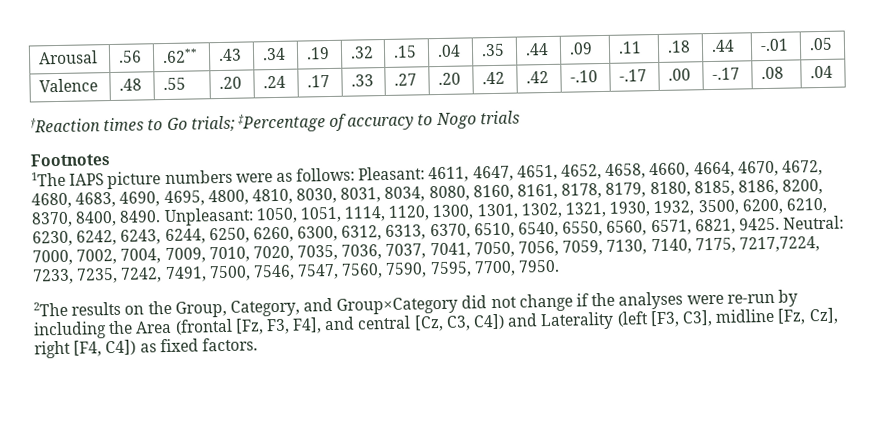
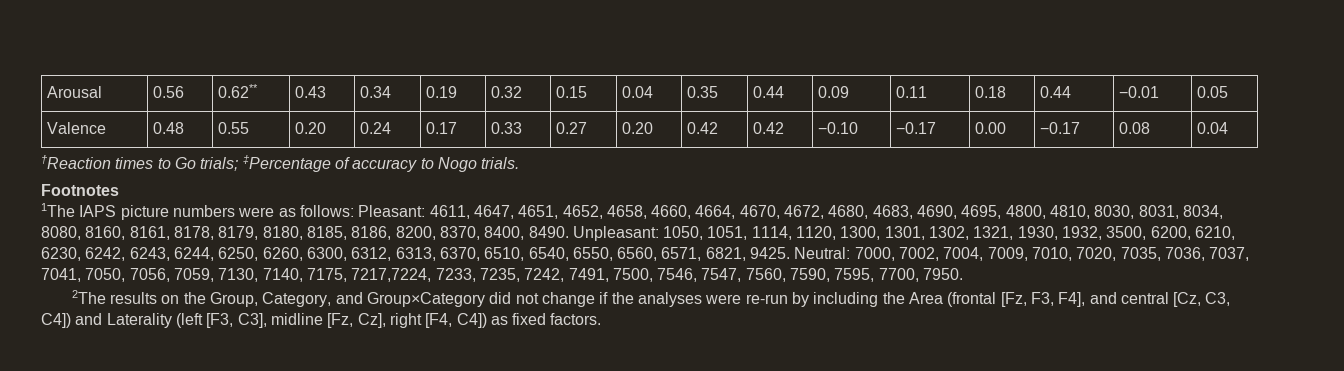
[118,50,143,63] [162,48,199,64] [218,48,243,62] [262,47,287,61] [306,46,331,60] [350,46,375,59] [393,45,418,58] [437,44,462,58] [481,43,506,57] [525,42,550,56] [569,42,594,55] [618,41,643,54] [667,40,692,53] [711,39,736,52] [760,38,790,52] [809,37,834,51] [39,78,99,93] [119,78,143,91] [163,77,187,91] [219,76,243,90] [263,75,287,89] [307,74,331,88] [351,74,375,87] [394,73,418,86] [438,72,462,86] [482,71,506,85] [526,70,550,84] [570,70,599,83] [619,69,648,82] [668,68,692,81] [712,67,741,80] [761,66,785,80] [810,65,834,79] .56 | .62** | .43 | .34 | .19 | .32 | .15 | .04 | .35 | .44 | .09 | .11 | .18 | .44 | -.01 | .05 // Valence | .48 | .55 | .20 | .24 | .17 | .33 | .27 | .20 | .42 | .42 | -.10 | -.17 | .00 | -.17 | .08 | .04 -> [153,86,185,98] [218,84,259,98] [295,86,327,98] [360,86,392,98] [426,86,458,98] [491,86,523,98] [556,86,588,98] [622,86,654,98] [687,86,719,98] [753,86,785,98] [818,86,850,98] [896,86,928,98] [975,86,1007,98] [1040,86,1072,98] [1119,86,1160,98] [1197,86,1229,98] [47,122,107,134] [153,122,185,134] [218,122,250,134] [295,122,327,134] [360,122,392,134] [426,122,458,134] [491,122,523,134] [556,122,588,134] [622,122,654,134] [687,122,719,134] [753,122,785,134] [818,122,859,134] [896,122,937,134] [975,122,1007,134] [1040,122,1081,134] [1119,122,1151,134] [1197,122,1229,134] 0.56 | 0.62** | 0.43 | 0.34 | 0.19 | 0.32 | 0.15 | 0.04 | 0.35 | 0.44 | 0.09 | 0.11 | 0.18 | 0.44 | −0.01 | 0.05 // Valence | 0.48 | 0.55 | 0.20 | 0.24 | 0.17 | 0.33 | 0.27 | 0.20 | 0.42 | 0.42 | −0.10 | −0.17 | 0.00 | −0.17 | 0.08 | 0.04
[479,110,520,125] trials -> [481,157,520,169] trials.

